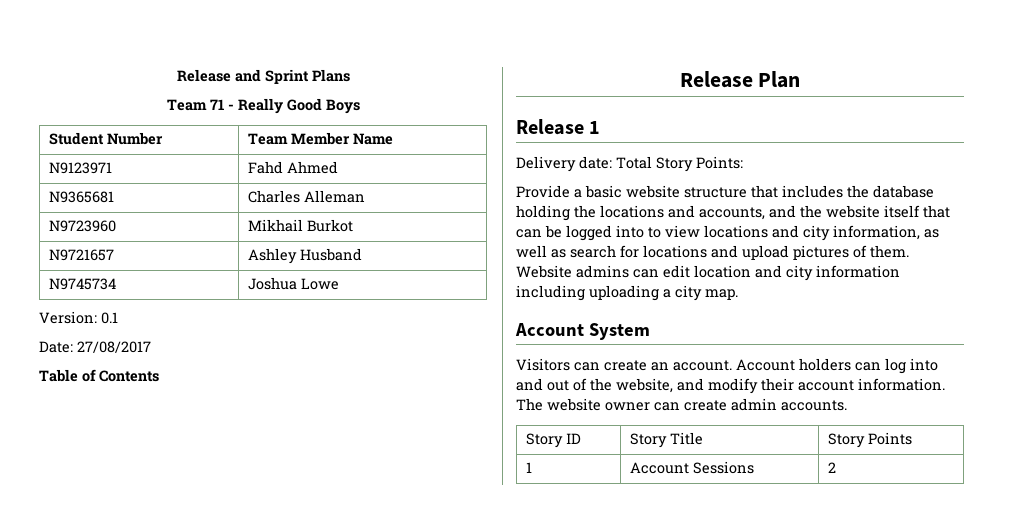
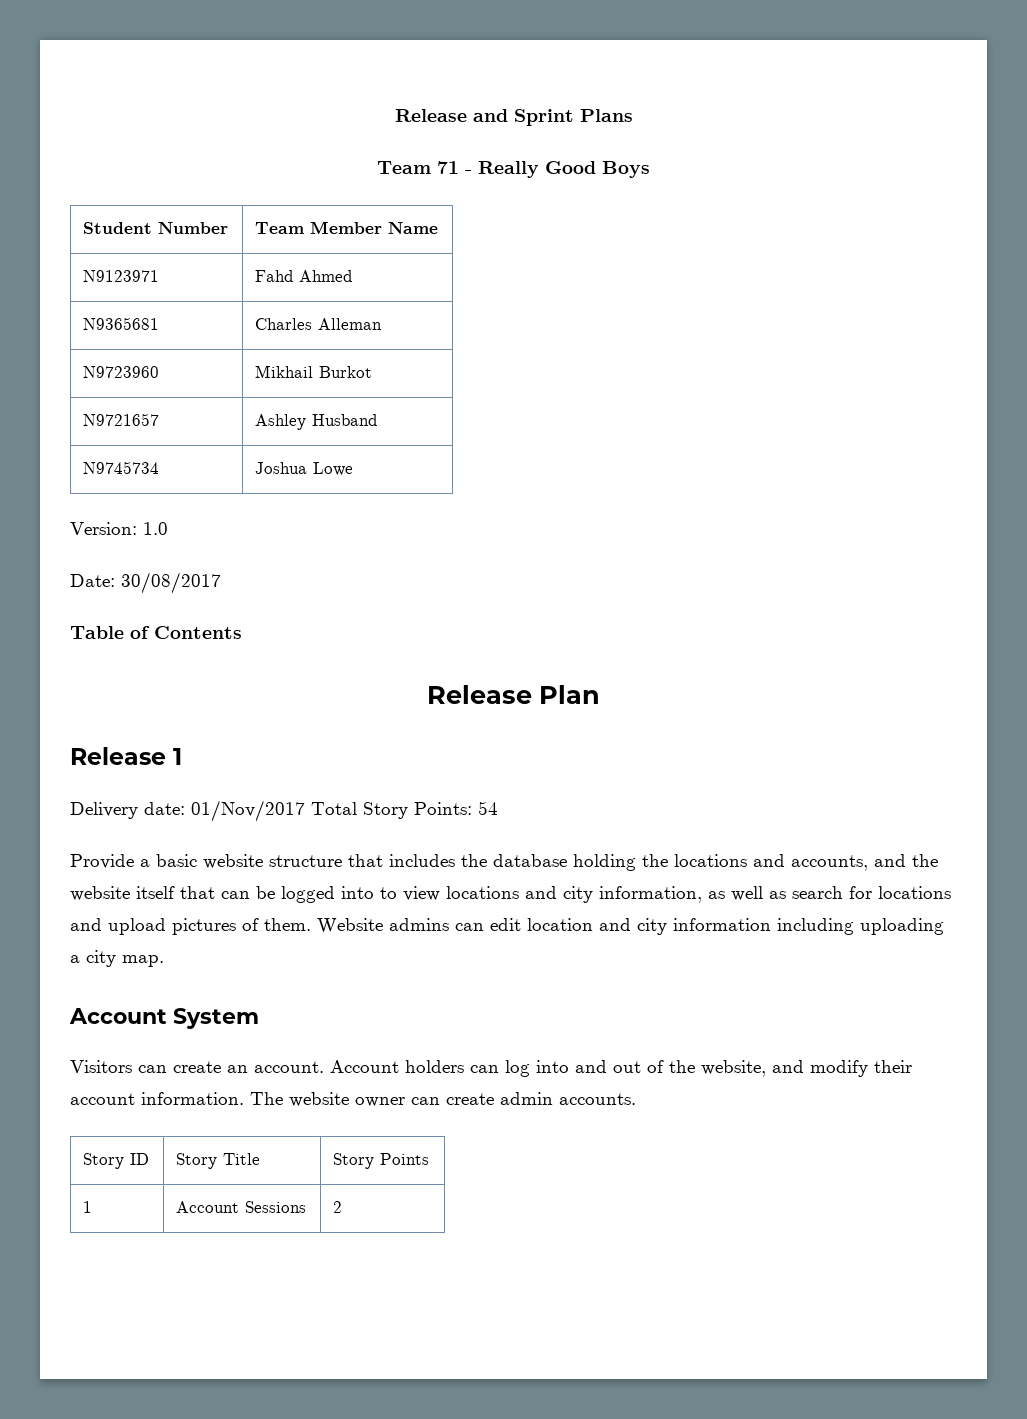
[101,312,118,324] 0.1 -> [143,522,168,535] 1.0
[77,341,151,353] 27/08/2017 -> [121,572,221,594] 30/08/2017
(612, 162) none -> [191,800,305,822] 01/Nov/2017
(743, 162) none -> [478,801,498,815] 54

